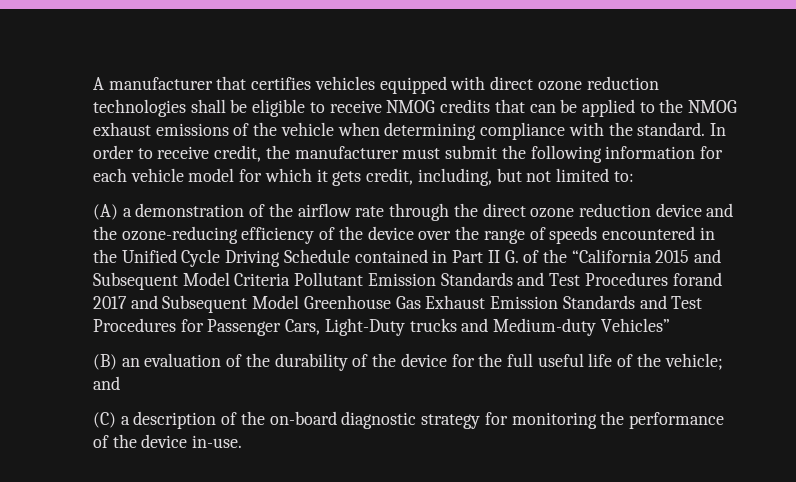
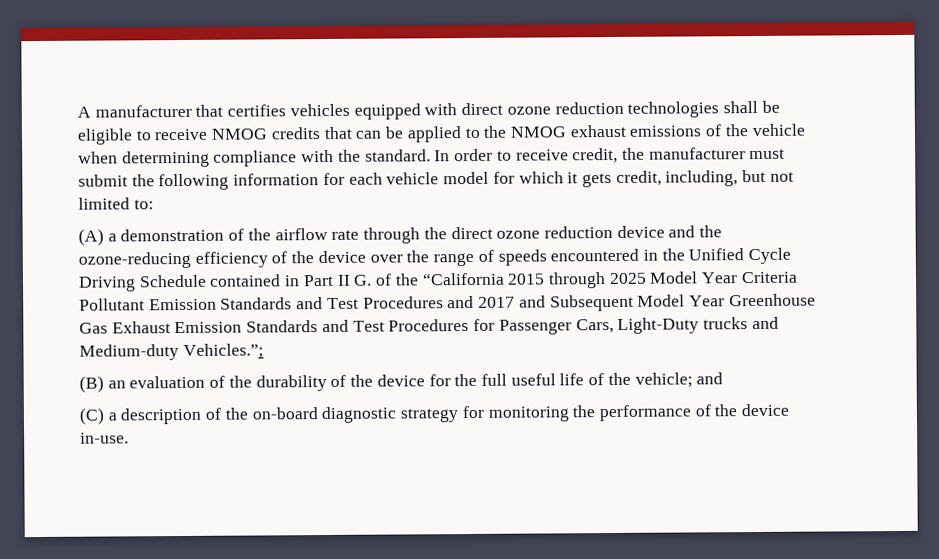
[694,249,722,263] [93,272,230,290] and Subsequent Model -> [547,271,739,289] through 2025 Model Year
[672,272,722,286] forand -> [447,295,475,309] and
(300, 302) none -> [688,295,725,307] Year
[600,318,670,332] Vehicles” -> [182,343,264,360] Vehicles.”;

